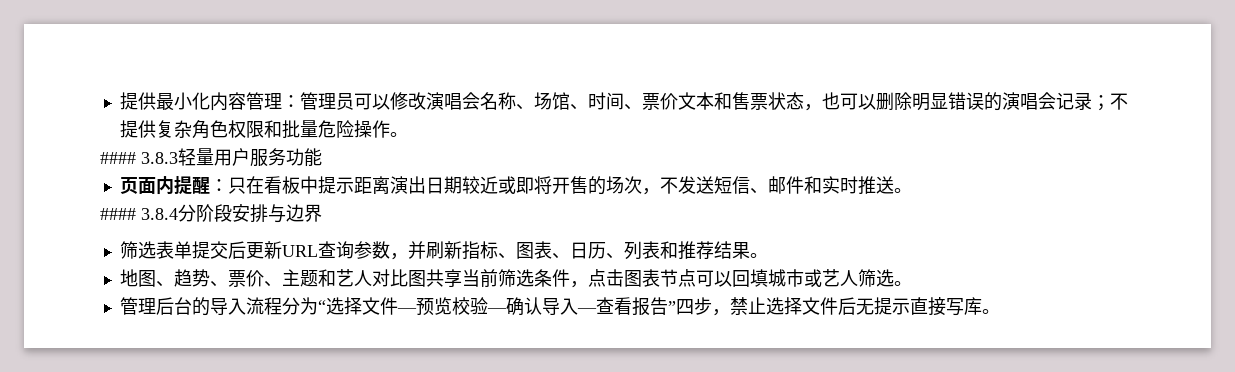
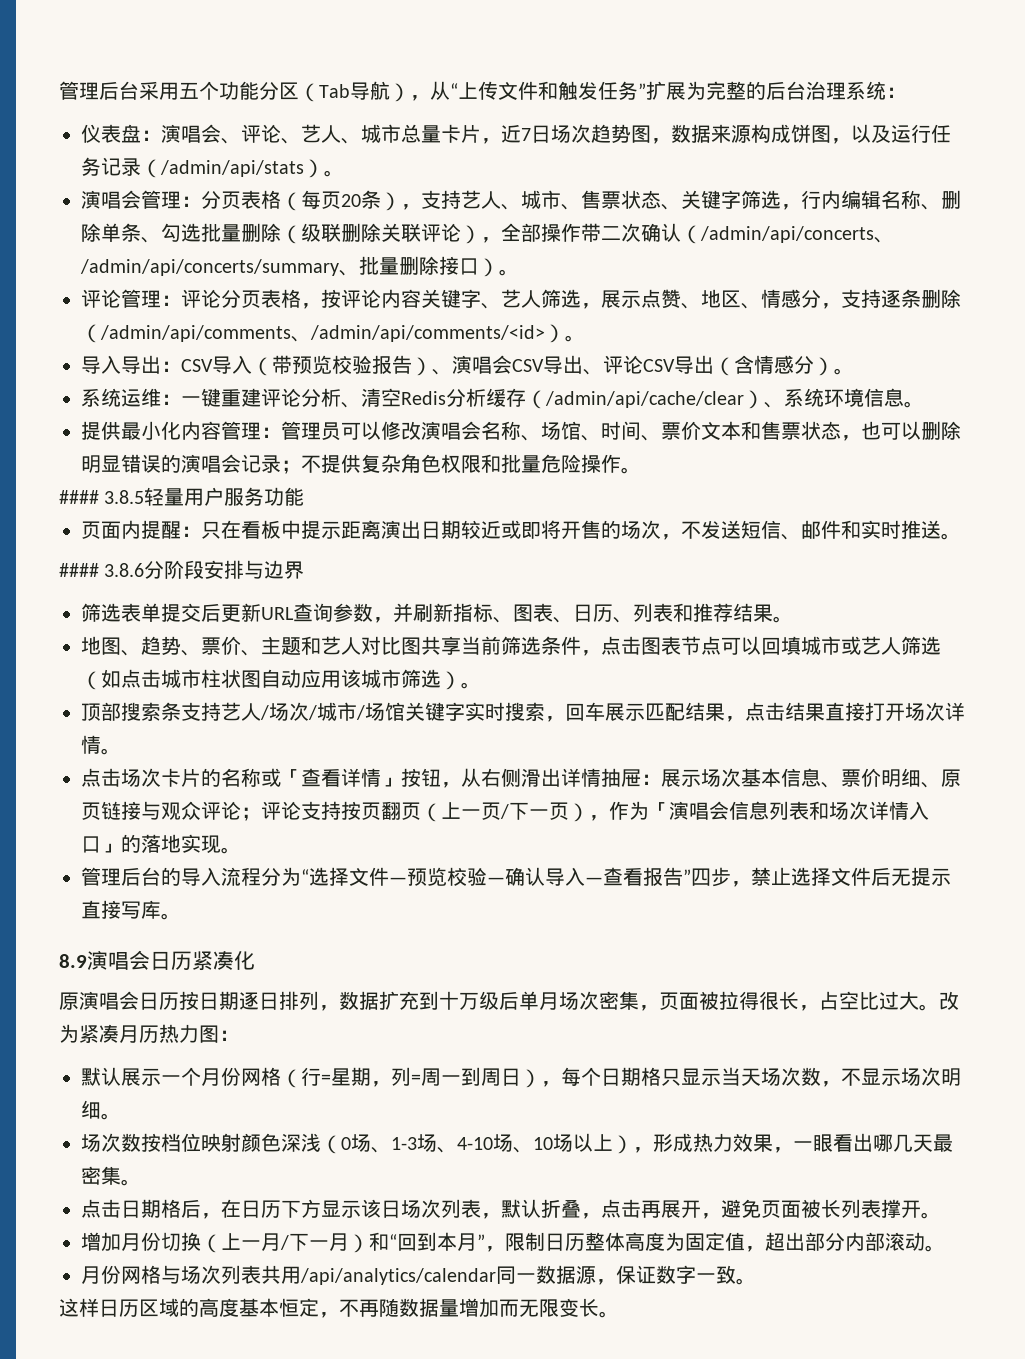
(119, 101) none -> [59,81,906,102] [81,124,951,144] [81,157,344,178] [81,190,961,211] [81,223,894,244] [80,256,519,277] [81,289,961,309] [81,324,585,343] [81,355,854,376] [81,388,924,409] 管理后台采用五个功能分区（Tab导航），从“上传文件和触发任务”扩展为完整的后台治理系统： // 仪表盘：演唱会、评论、艺人、城市总量卡片，近7日场次趋势图，数据来源构成饼图，以及运行任务记录（/admin/api/stats）。 // 演唱会管理：分页表格（每页20条），支持艺人、城市、售票状态、关键字筛选，行内编辑名称、删除单条、勾选批量删除（级联删除关联评论），全部操作带二次确认（/admin/api/concerts、/admin/api/concerts/summary、批量删除接口）。 // 评论管理：评论分页表格，按评论内容关键字、艺人筛选，展示点赞、地区、情感分，支持逐条删除（/admin/api/comments、/admin/api/comments/<id>）。 // 导入导出：CSV导入（带预览校验报告）、演唱会CSV导出、评论CSV导出（含情感分）。 // 系统运维：一键重建评论分析、清空Redis分析缓存（/admin/api/cache/clear）、系统环境信息。 //
[141,152,178,164] 3.8.3 -> [104,490,145,504] 3.8.5
[141,208,178,220] 3.8.4 -> [104,563,145,577] 3.8.6
(894, 278) none -> [81,669,481,690] [81,702,965,722] [81,735,121,755] [81,768,961,788] [81,801,929,822] [81,834,221,854] （如点击城市柱状图自动应用该城市筛选）。 // 顶部搜索条支持艺人/场次/城市/场馆关键字实时搜索，回车展示匹配结果，点击结果直接打开场次详情。 // 点击场次卡片的名称或「查看详情」按钮，从右侧滑出详情抽屉：展示场次基本信息、票价明细、原页链接与观众评论；评论支持按页翻页（上一页/下一页），作为「演唱会信息列表和场次详情入口」的落地实现
(1000, 311) none -> [59,950,255,971] [59,991,959,1011] [59,1024,239,1043] [81,1067,961,1088] [81,1100,121,1120] [81,1133,953,1154] [81,1166,141,1186] [81,1199,941,1219] [81,1232,945,1253] [81,1265,756,1285] [59,1298,619,1318] // 8.9演唱会日历紧凑化 // 原演唱会日历按日期逐日排列，数据扩充到十万级后单月场次密集，页面被拉得很长，占空比过大。改为紧凑月历热力图： // 默认展示一个月份网格（行=星期，列=周一到周日），每个日期格只显示当天场次数，不显示场次明细。 // 场次数按档位映射颜色深浅（0场、1-3场、4-10场、10场以上），形成热力效果，一眼看出哪几天最密集。 // 点击日期格后，在日历下方显示该日场次列表，默认折叠，点击再展开，避免页面被长列表撑开。 // 增加月份切换（上一月/下一月）和“回到本月”，限制日历整体高度为固定值，超出部分内部滚动。 // 月份网格与场次列表共用/api/analytics/calendar同一数据源，保证数字一致。 // 这样日历区域的高度基本恒定，不再随数据量增加而无限变长。

